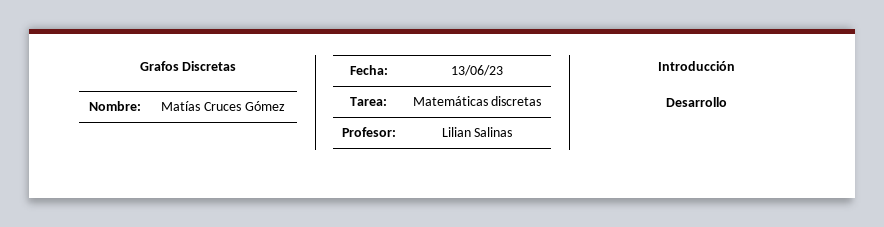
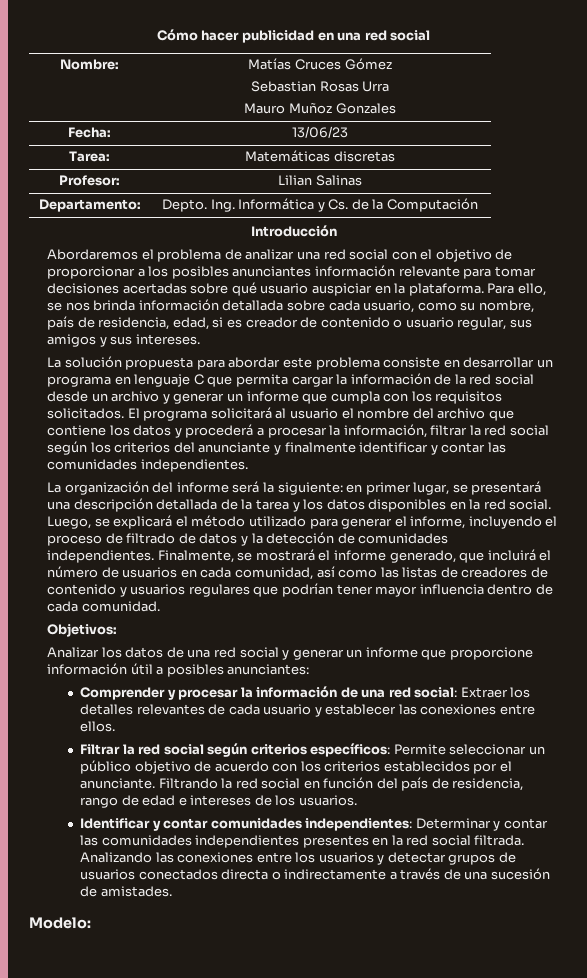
[139,61,237,71] [88,101,141,111] [161,101,285,111] Grafos Discretas // Nombre: | Matías Cruces Gómez -> [156,29,431,43] [60,59,119,70] [248,58,392,70] [250,81,390,92] [244,103,396,114] Cómo hacer publicidad en una red social // Nombre: | Matías Cruces Gómez // Sebastian Rosas Urra // Mauro Muñoz Gonzales
[657,61,735,71] [665,97,727,107] // Introducción // Desarrollo -> [38,199,141,212] [162,198,478,212] [250,225,337,237] [47,249,513,262] [47,265,536,279] [47,282,546,296] [47,299,534,313] [47,316,532,330] [47,334,200,347] [47,356,553,370] [47,373,534,387] [47,391,503,404] [47,407,514,421] [47,424,549,438] [47,441,506,455] [47,459,248,472] [47,481,542,495] [47,498,552,512] [47,515,558,529] [47,532,449,546] [47,549,552,563] [47,566,548,580] [47,583,553,597] [47,601,160,612] [47,623,118,637] [47,647,533,660] [47,663,310,677] [80,686,531,700] [80,704,535,717] [80,721,116,732] [80,743,545,757] [80,760,512,774] [80,777,524,791] [80,795,357,808] [80,818,548,831] [80,835,525,848] [80,852,516,865] [80,868,550,880] [80,886,172,897] [29,917,91,929] // Departamento: | Depto. Ing. Informática y Cs. de la Computación // Introducción // Abordaremos el problema de analizar una red social con el objetivo de proporcionar a los posibles anunciantes información relevante para tomar decisiones acertadas sobre qué usuario auspiciar en la plataforma. Para ello, se nos brinda información detallada sobre cada usuario, como su nombre, país de residencia, edad, si es creador de contenido o usuario regular, sus amigos y sus intereses. // La solución propuesta para abordar este problema consiste en desarrollar un programa en lenguaje C que permita cargar la información de la red social desde un archivo y generar un informe que cumpla con los requisitos solicitados. El programa solicitará al usuario el nombre del archivo que contiene los datos y procederá a procesar la información, filtrar la red social según los criterios del anunciante y finalmente identificar y contar las comunidades independientes. // La organización del informe será la siguiente: en primer lugar, se presentará una descripción detallada de la tarea y los datos disponibles en la red social. Luego, se explicará el método utilizado para generar el informe, incluyendo el proceso de filtrado de datos y la detección de comunidades independientes. Finalmente, se mostrará el informe generado, que incluirá el número de usuarios en cada comunidad, así como las listas de creadores de contenido y usuarios regulares que podrían tener mayor influencia dentro de cada comunidad. // Objetivos: // Analizar los datos de una red social y generar un informe que proporcione información útil a posibles anunciantes: // Comprender y procesar la información de una red social: Extraer los detalles relevantes de cada usuario y establecer las conexiones entre ellos. // Filtrar la red social según criterios específicos: Permite seleccionar un público objetivo de acuerdo con los criterios establecidos por el anunciante. Filtrando la red social en función del país de residencia, rango de edad e intereses de los usuarios. // Identificar y contar comunidades independientes: Determinar y contar las comunidades independientes presentes en la red social filtrada. Analizando las conexiones entre los usuarios y detectar grupos de usuarios conectados directa o indirectamente a través de una sucesión de amistades. // Modelo:

